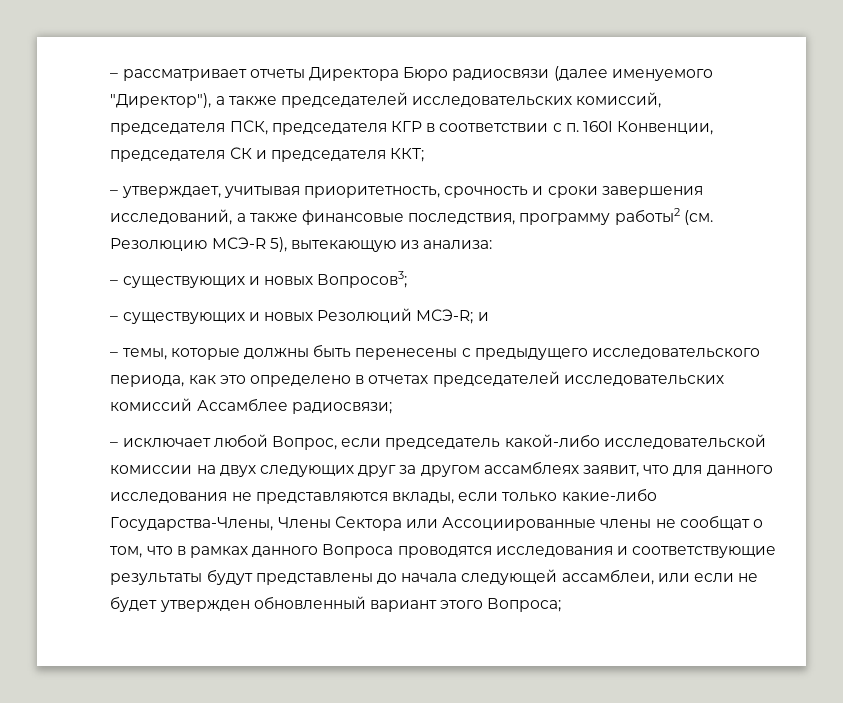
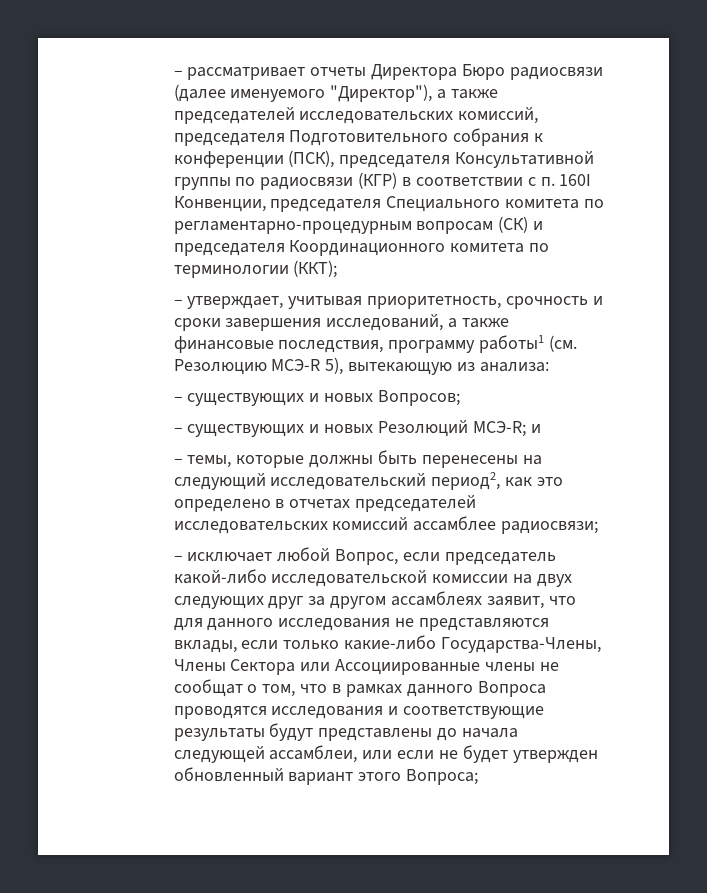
[229,120,423,135] ПСК, председателя КГР -> [289,128,544,146] [173,150,595,168] [173,172,398,190] Подготовительного собрания к конференции (ПСК), председателя Консультативной группы по радиосвязи (КГР)
[229,147,425,162] СК и председателя ККТ; -> [386,196,604,212] [173,216,544,234] [173,240,550,256] [173,260,338,278] Специального комитета по регламентарно-процедурным вопросам (СК) и председателя Координационного комитета по терминологии (ККТ);
[614,208,680,225] работы2 -> [479,335,545,353] работы1
[317,271,408,288] Вопросов3; -> [377,390,460,406] Вопросов;
[461,348,760,360] [110,375,185,387] с предыдущего исследовательского периода, -> [522,455,542,465] [173,472,501,490] на следующий исследовательский период2,
[196,398,288,411] Ассамблее -> [413,516,497,531] ассамблее

